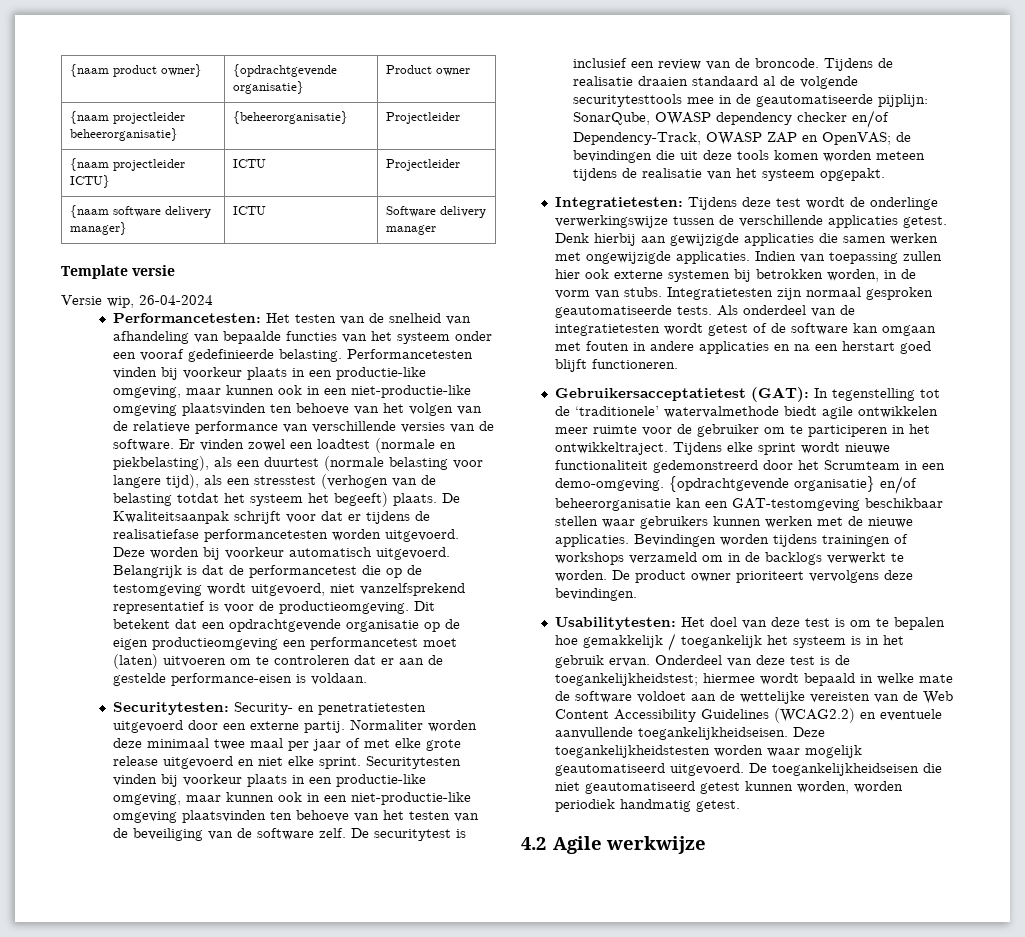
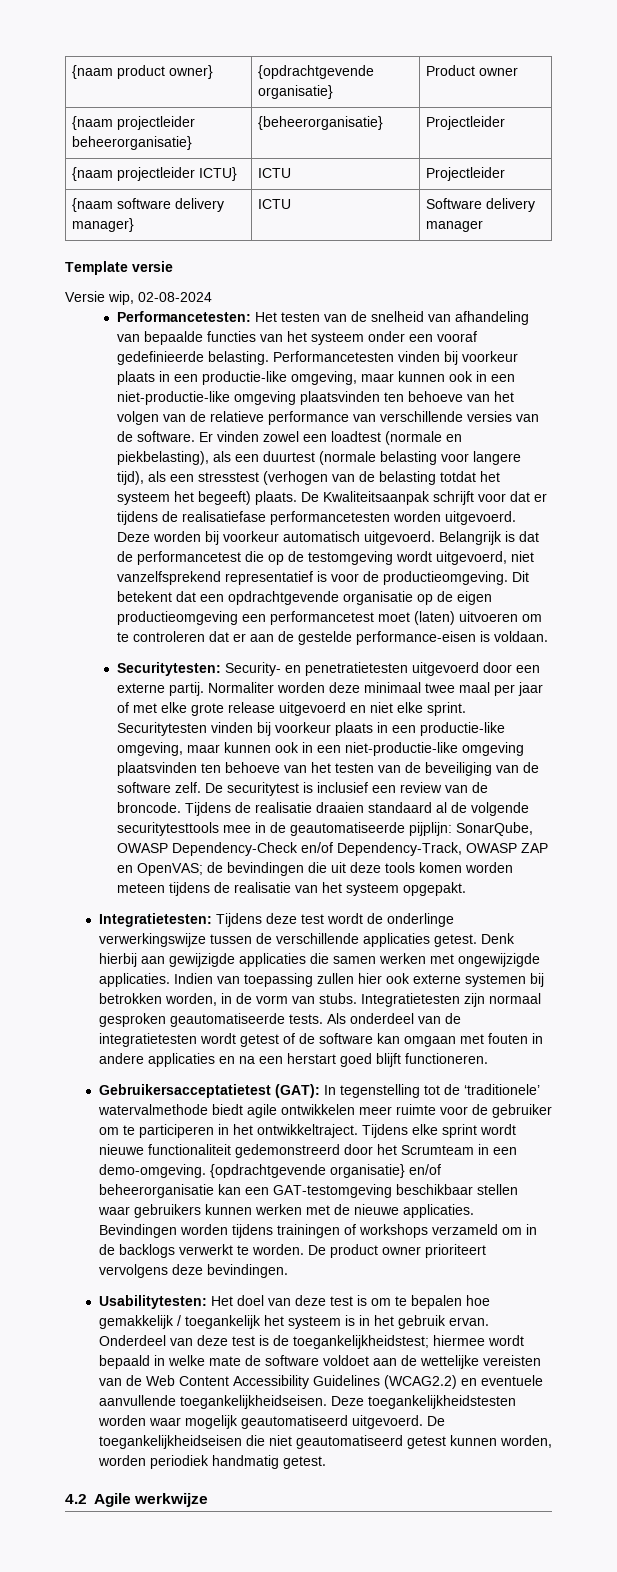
[139,295,213,305] 26-04-2024 -> [138,292,212,302] 02-08-2024
[716,112,848,125] dependency checker -> [172,842,299,856] Dependency-Check

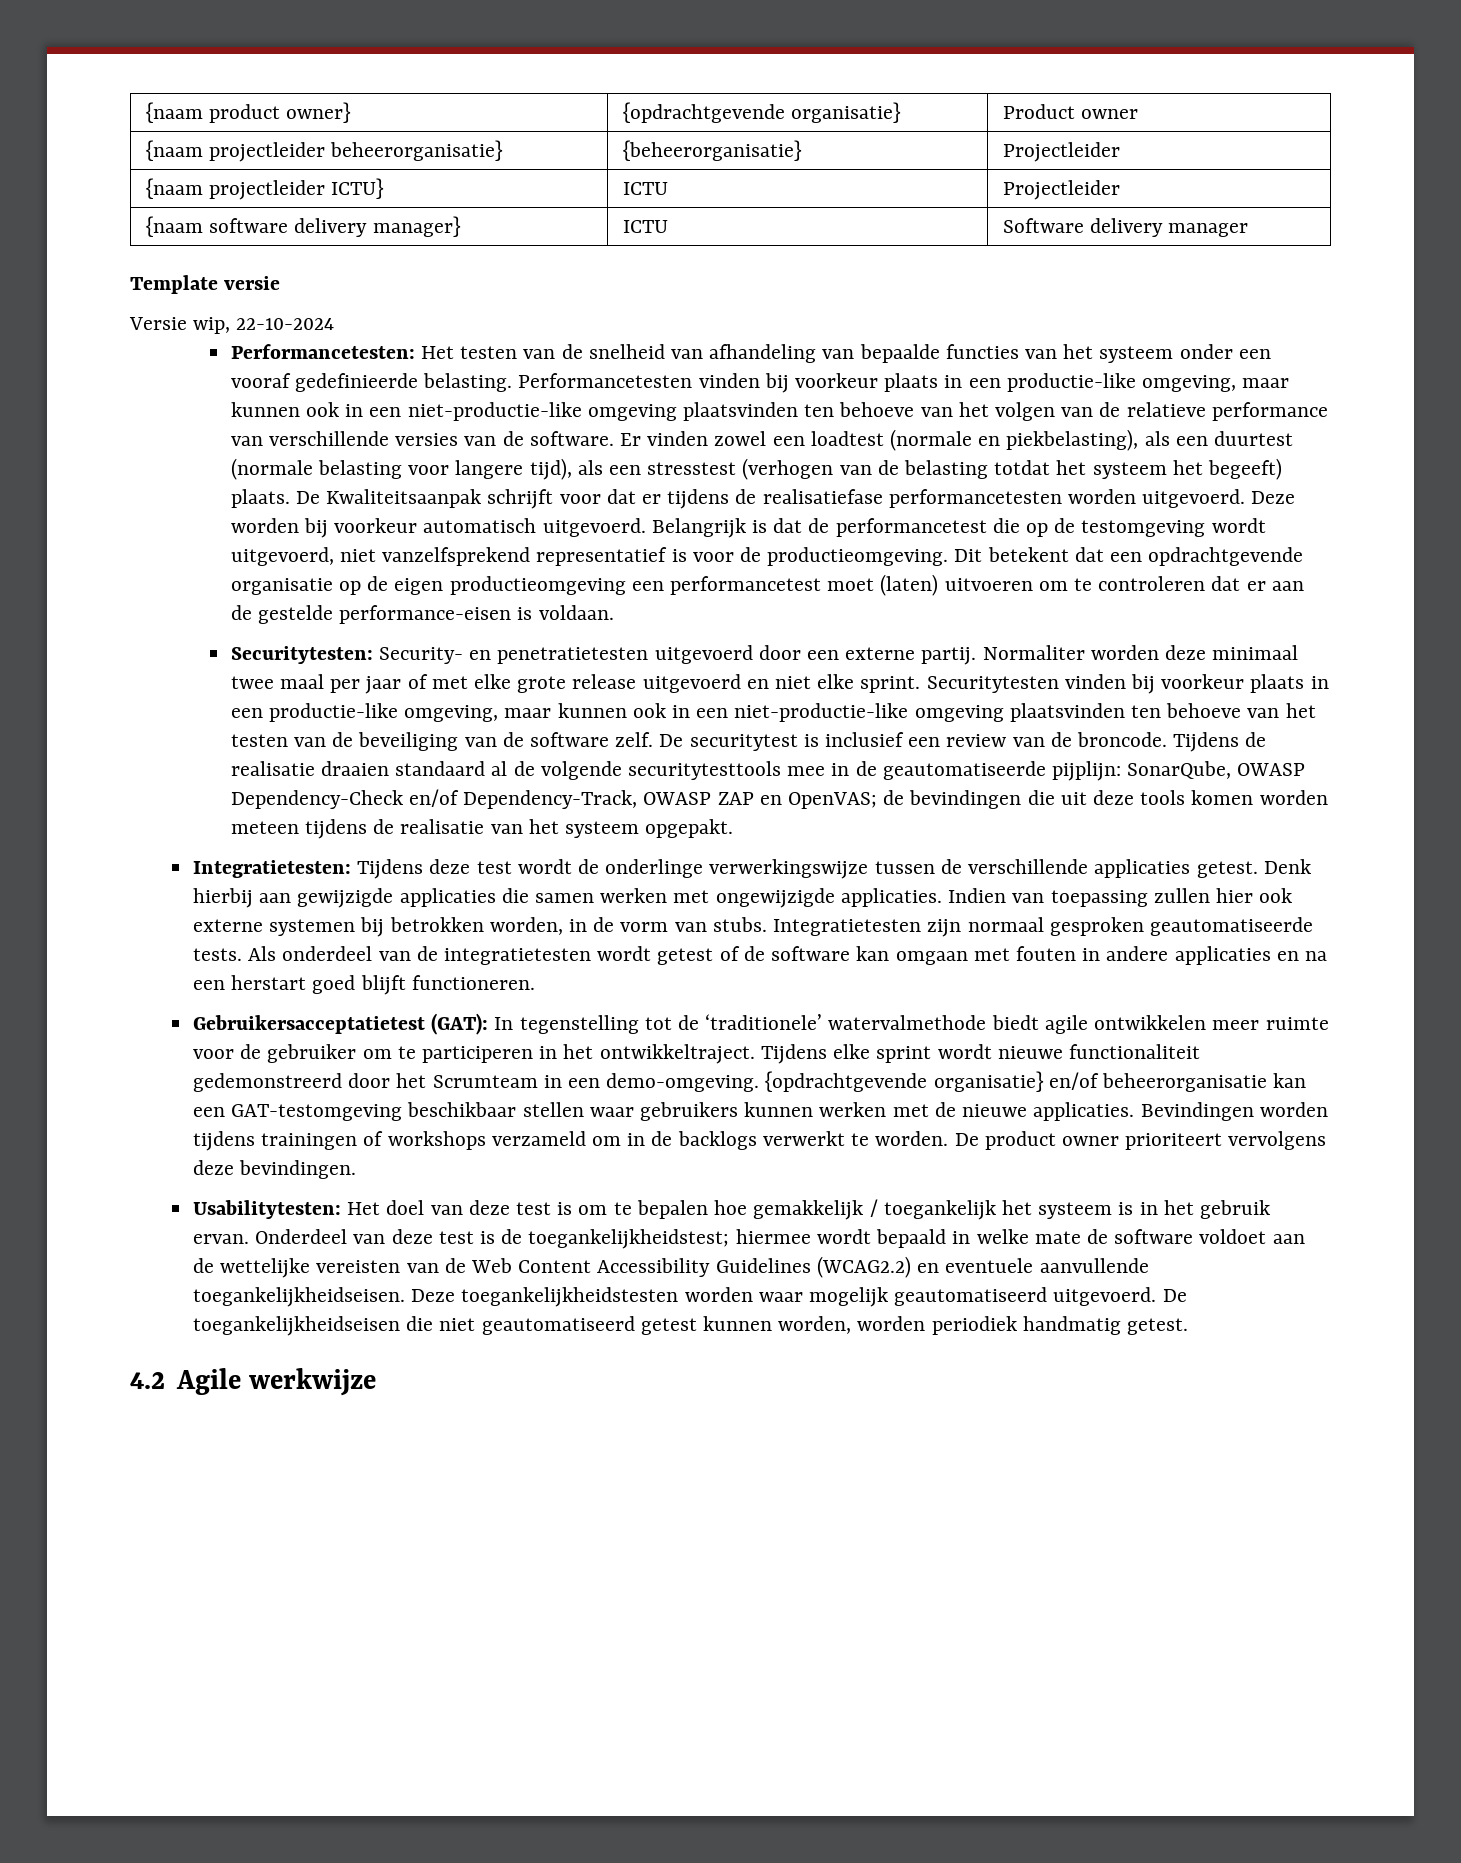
[138,292,212,302] 02-08-2024 -> [236,318,335,330] 22-10-2024

